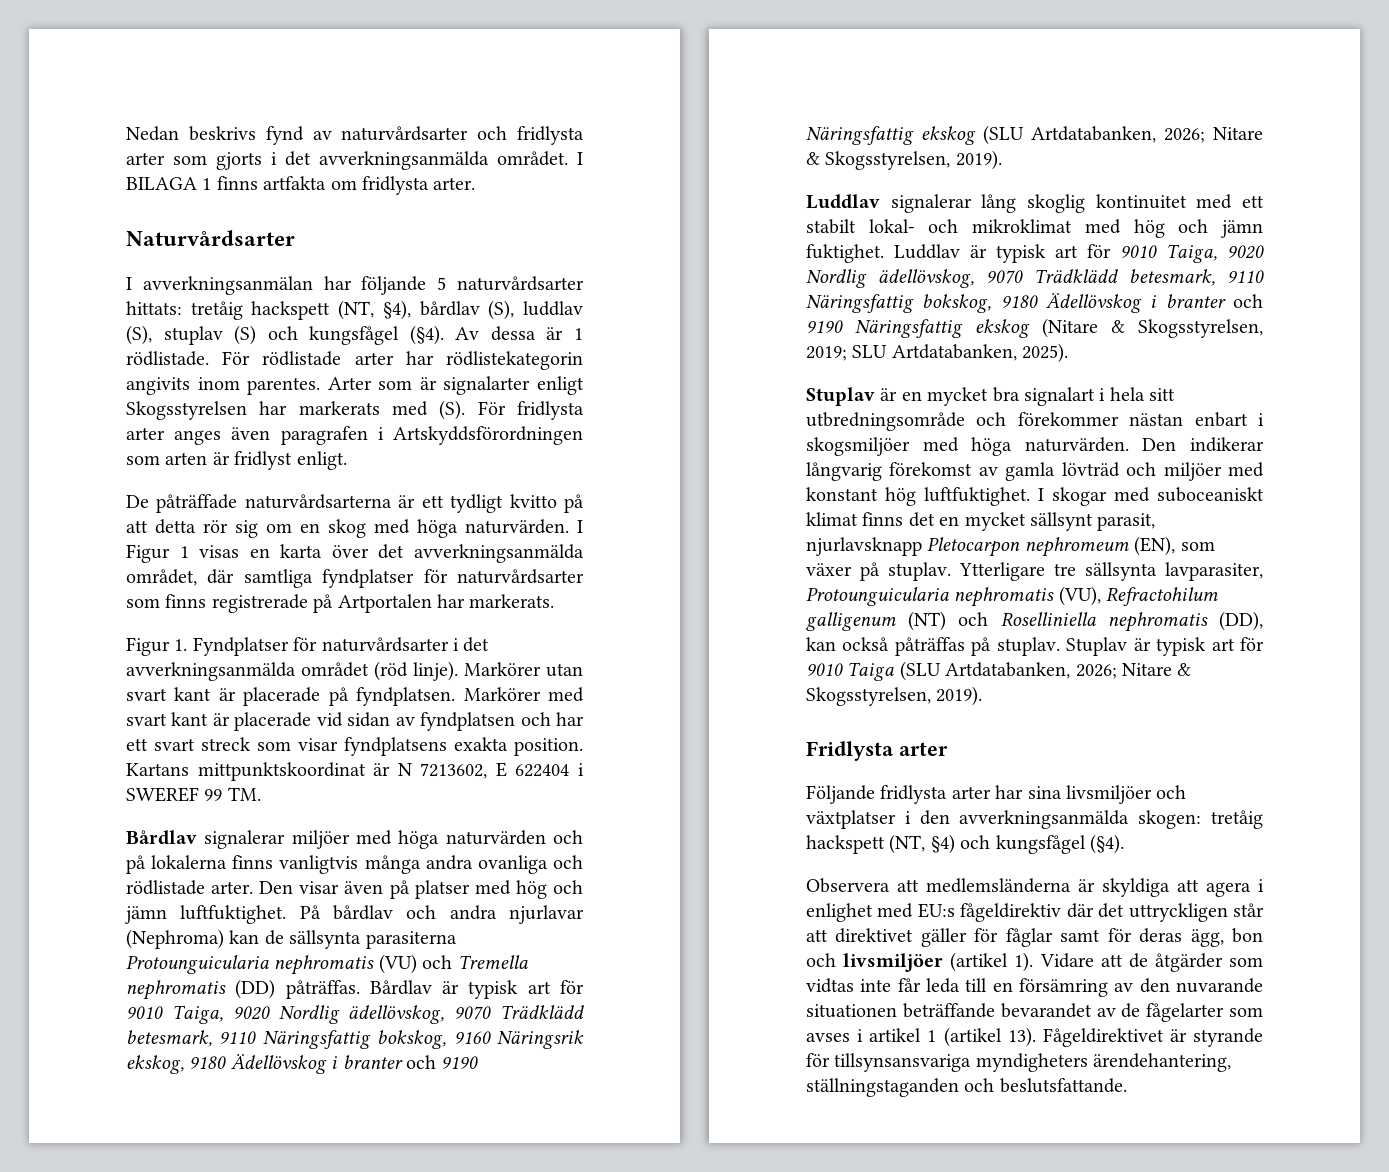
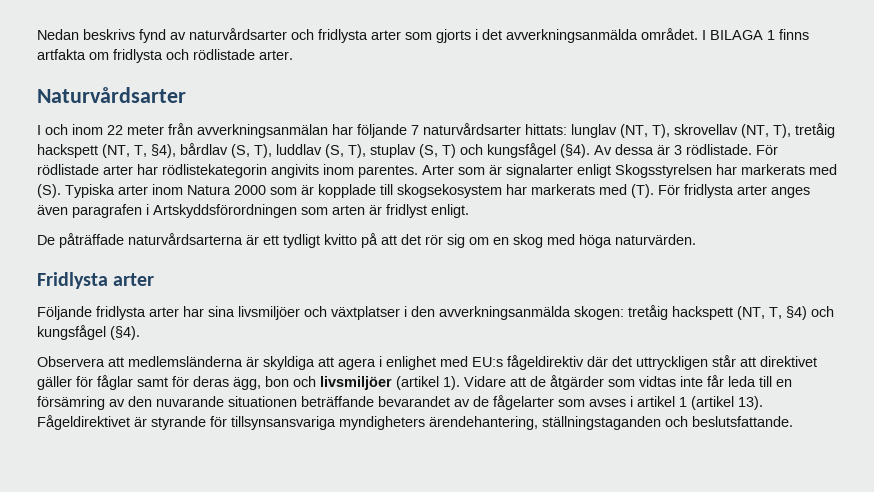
(429, 185) none -> [166,49,255,60] och rödlistade
(132, 283) none -> [45,123,193,135] och inom 22 meter från
[437,277,447,290] 5 -> [411,125,419,135] 7
[190,300,375,320] tretåig hackspett (NT, -> [571,123,835,138] [37,144,147,158] lunglav (NT, T), skrovellav (NT, T), tretåig hackspett (NT, T,
[488,300,583,320] [126,325,257,345] (S), luddlav (S), stuplav (S) -> [231,144,456,158] (S, T), luddlav (S, T), stuplav (S, T)
[573,328,583,340] 1 -> [674,145,682,155] 3
(466, 410) none -> [65,184,654,198] Typiska arter inom Natura 2000 som är kopplade till skogsekosystem har markerats med (T).
[155,519,196,534] detta -> [401,234,421,245] det
[577,520,583,533] [126,544,584,563] [126,569,584,588] [126,594,555,613] [126,637,490,656] [126,661,583,681] [126,687,584,706] [126,712,584,731] [126,737,583,756] [126,762,584,781] [126,787,261,802] [126,830,583,849] [126,855,583,874] [126,880,584,899] [125,905,584,924] [126,929,457,949] [126,954,528,975] [126,979,584,1000] [126,1005,584,1024] [126,1030,584,1049] [126,1054,479,1074] [806,125,1263,145] [806,150,1002,170] [806,194,1264,213] [806,219,1263,238] [806,244,1264,263] [806,269,1264,288] [806,293,1263,313] [806,318,1263,338] [806,343,1069,363] [806,387,1176,406] [806,412,1264,431] [806,437,1264,456] [806,462,1264,481] [806,487,1264,506] [806,512,1156,531] [806,536,1215,557] [806,562,1263,581] [806,586,1219,607] [806,611,1263,632] [806,637,1264,656] [806,661,1192,681] [806,686,983,706] I Figur 1 visas en karta över det avverkningsanmälda området, där samtliga fyndplatser för naturvårdsarter som finns registrerade på Artportalen har markerats. // Figur 1. Fyndplatser för naturvårdsarter i det avverkningsanmälda området (röd linje). Markörer utan svart kant är placerade på fyndplatsen. Markörer med svart kant är placerade vid sidan av fyndplatsen och har ett svart streck som visar fyndplatsens exakta position. Kartans mittpunktskoordinat är N 7213602, E 622404 i SWEREF 99 TM. // Bårdlav signalerar miljöer med höga naturvärden och på lokalerna finns vanligtvis många andra ovanliga och rödlistade arter. Den visar även på platser med hög och jämn luftfuktighet. På bårdlav och andra njurlavar (Nephroma) kan de sällsynta parasiterna Protounguicularia nephromatis (VU) och Tremella nephromatis (DD) påträffas. Bårdlav är typisk art för 9010 Taiga, 9020 Nordlig ädellövskog, 9070 Trädklädd betesmark, 9110 Näringsfattig bokskog, 9160 Näringsrik ekskog, 9180 Ädellövskog i branter och 9190 Näringsfattig ekskog (SLU Artdatabanken, 2026; Nitare & Skogsstyrelsen, 2019). // Luddlav signalerar lång skoglig kontinuitet med ett stabilt lokal- och mikroklimat med hög och jämn fuktighet. Luddlav är typisk art för 9010 Taiga, 9020 Nordlig ädellövskog, 9070 Trädklädd betesmark, 9110 Näringsfattig bokskog, 9180 Ädellövskog i branter och 9190 Näringsfattig ekskog (Nitare & Skogsstyrelsen, 2019; SLU Artdatabanken, 2025). // Stuplav är en mycket bra signalart i hela sitt utbredningsområde och förekommer nästan enbart i skogsmiljöer med höga naturvärden. Den indikerar långvarig förekomst av gamla lövträd och miljöer med konstant hög luftfuktighet. I skogar med suboceaniskt klimat finns det en mycket sällsynt parasit, njurlavsknapp Pletocarpon nephromeum (EN), som växer på stuplav. Ytterligare tre sällsynta lavparasiter, Protounguicularia nephromatis (VU), Refractohilum galligenum (NT) och Roselliniella nephromatis (DD), kan också påträffas på stuplav. Stuplav är typisk art för 9010 Taiga (SLU Artdatabanken, 2026; Nitare & Skogsstyrelsen, 2019). -> (696, 239) none
(926, 844) none -> [769,307,782,319] T,

